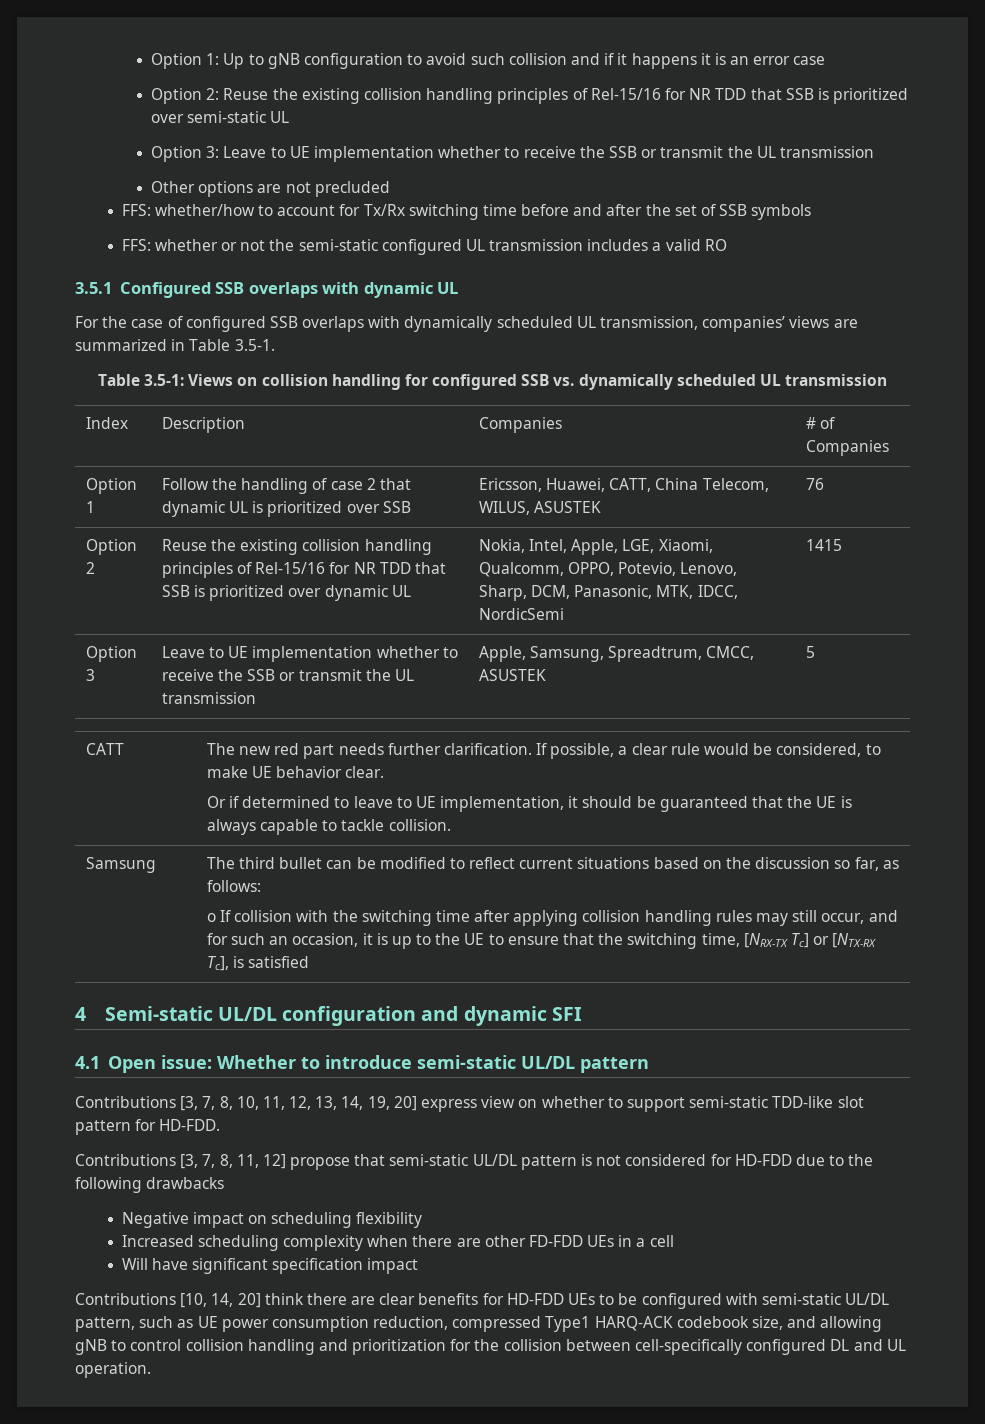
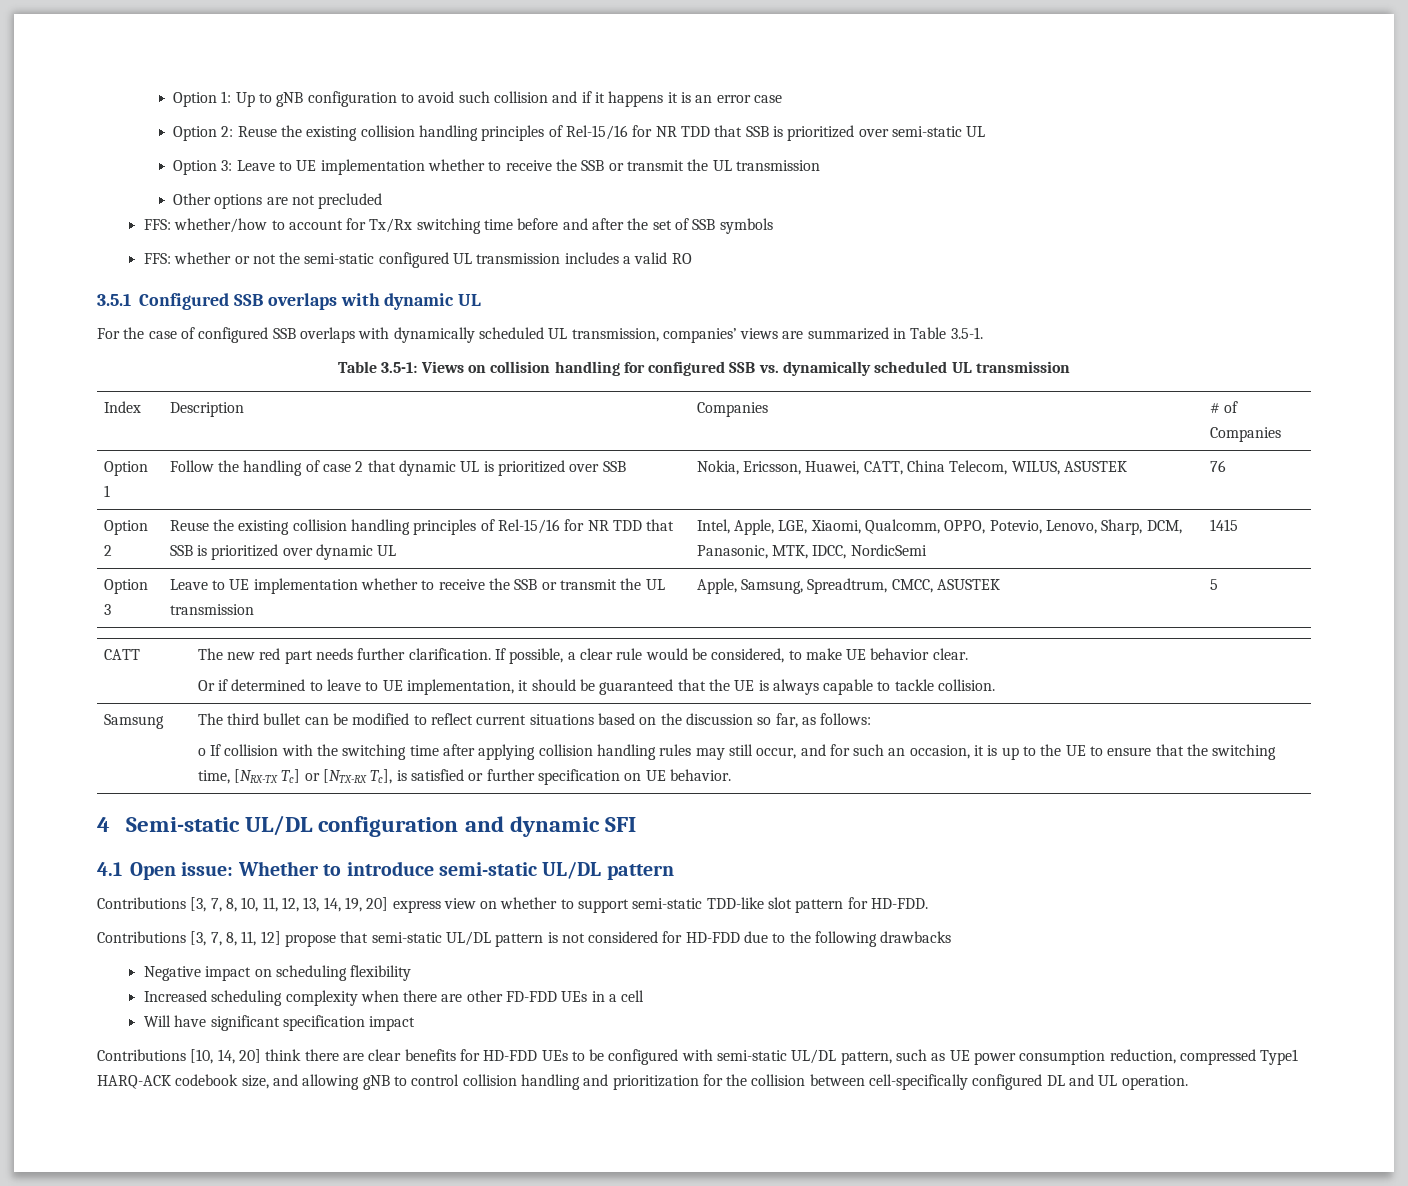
(411, 507) none -> [696,460,739,475] Nokia,
[478,539,525,553] Nokia, -> (397, 550) none
(310, 962) none -> [468,769,731,785] or further specification on UE behavior.

